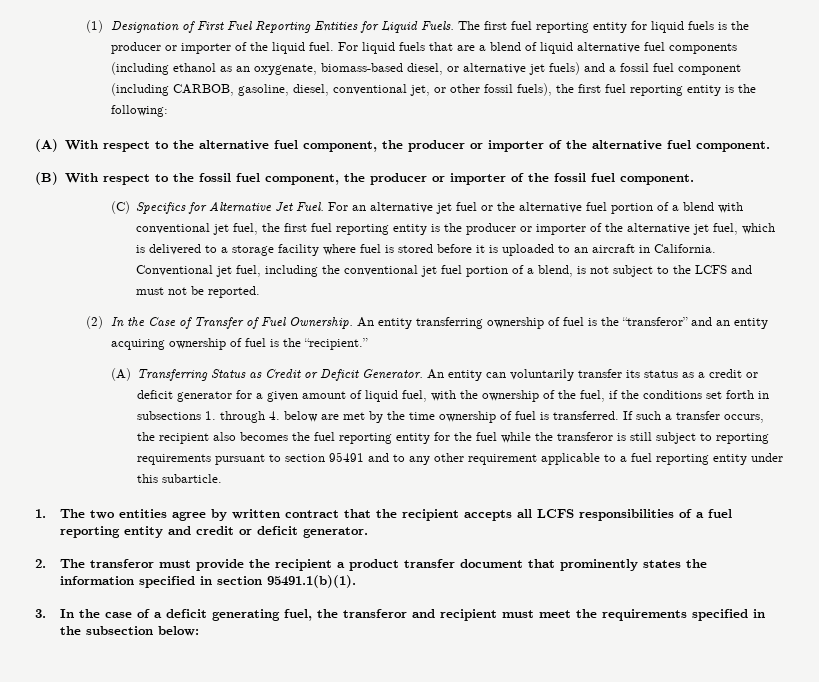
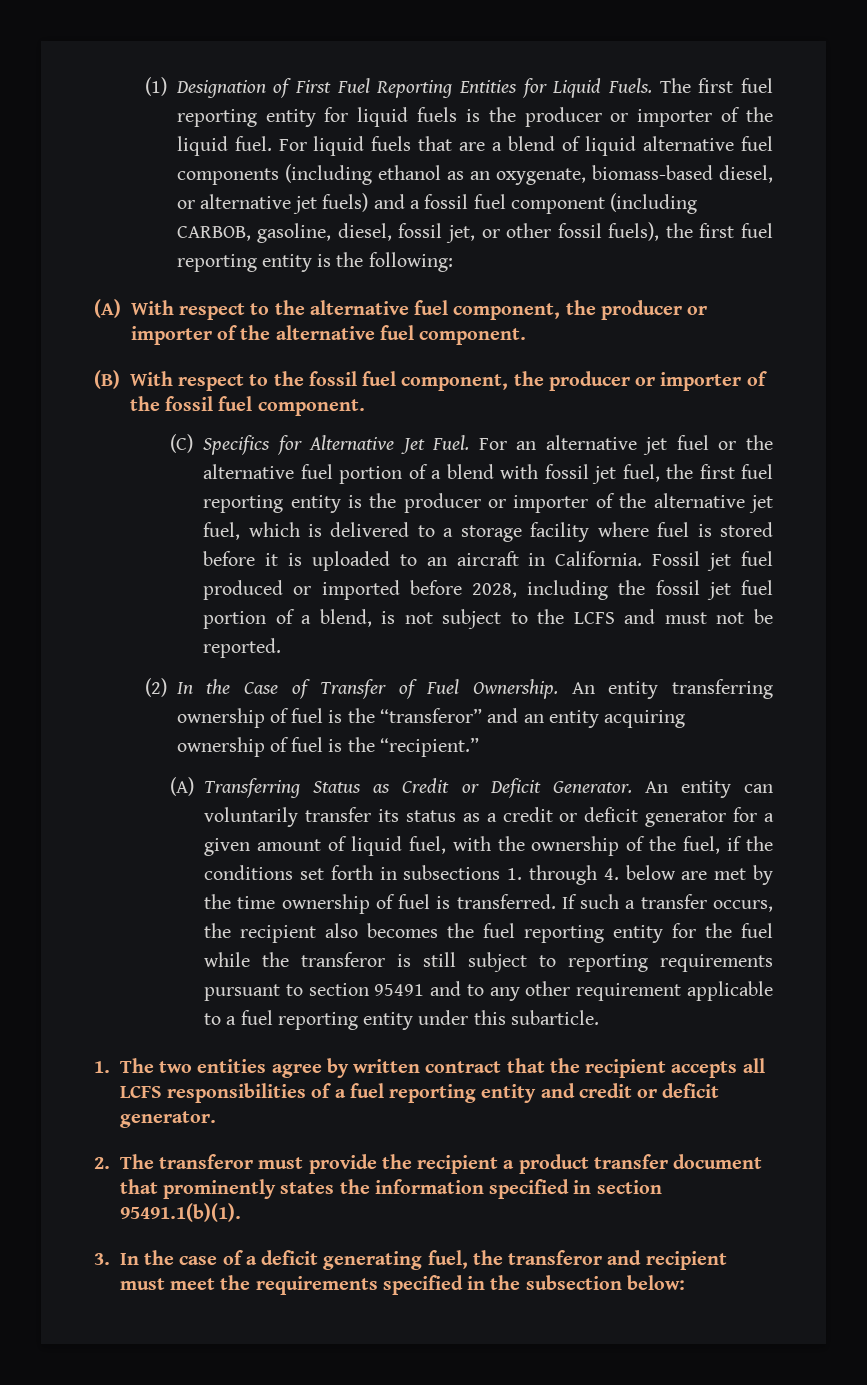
[332,84,407,95] conventional -> [398,223,443,238] fossil
[136,223,211,234] conventional -> [544,464,589,479] fossil
[136,265,262,277] Conventional jet fuel, -> [652,551,774,571] [203,580,517,600] Fossil jet fuel produced or imported before 2028,
[344,265,419,276] conventional -> [655,580,700,595] fossil

